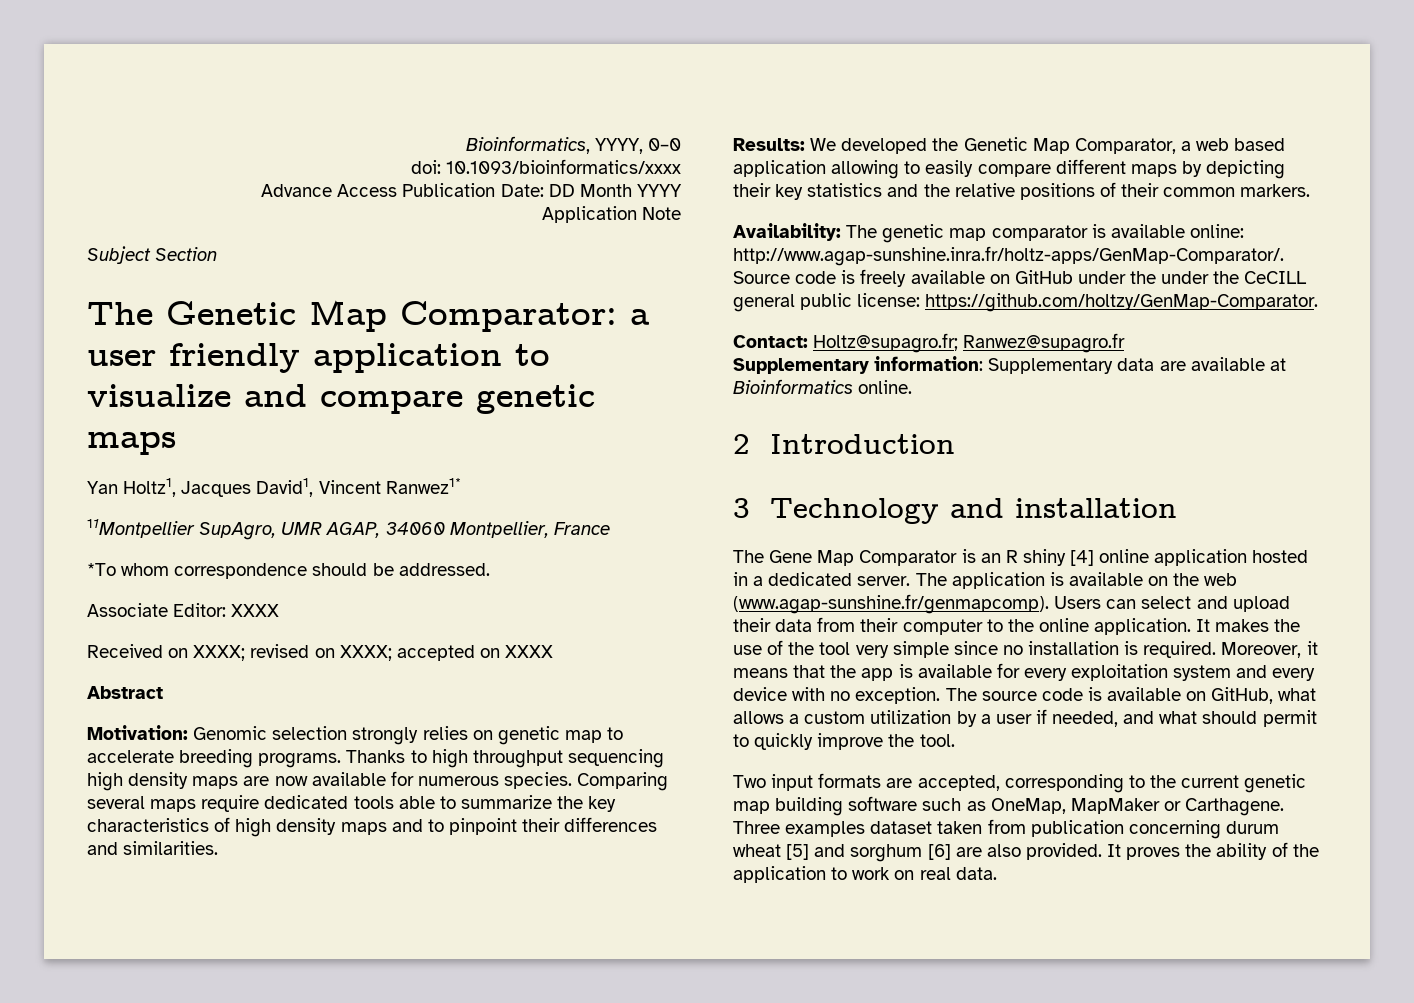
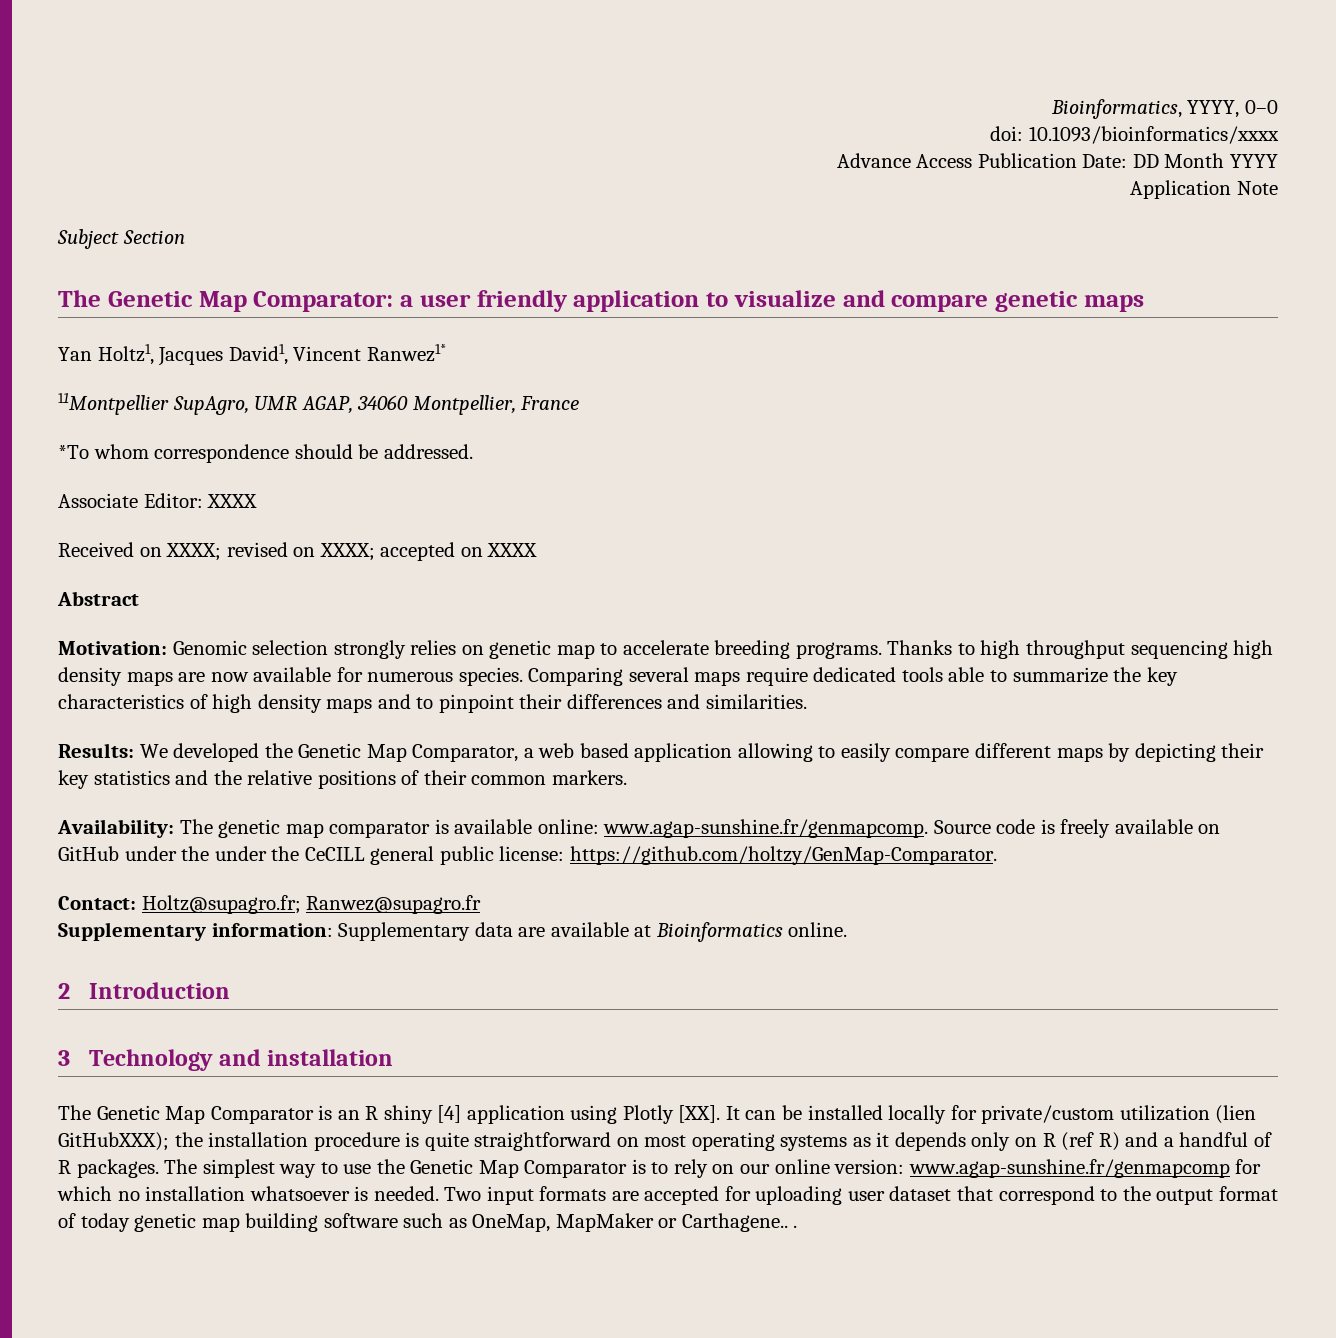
[733,246,1284,266] http://www.agap-sunshine.inra.fr/holtz-apps/GenMap-Comparator/. -> [603,819,929,838] www.agap-sunshine.fr/genmapcomp.
[769,550,813,563] Gene -> [96,1105,160,1120] Genetic
[1099,549,1309,566] [733,572,1238,589] [733,594,1290,614] [733,617,1301,635] [733,640,1318,658] [733,663,1316,681] [733,687,1317,704] [733,709,1317,727] [733,733,955,750] [733,773,1240,793] online application hosted in a dedicated server. The application is available on the web (www.agap-sunshine.fr/genmapcomp). Users can select and upload their data from their computer to the online application. It makes the use of the tool very simple since no installation is required. Moreover, it means that the app is available for every exploitation system and every device with no exception. The source code is available on GitHub, what allows a custom utilization by a user if needed, and what should permit to quickly improve the tool. // Two input formats are accepted, corresponding to the current -> [466,1105,1257,1124] [58,1132,1272,1151] [58,1159,1262,1178] [57,1186,1278,1205] [58,1213,130,1232] application using Plotly [XX]. It can be installed locally for private/custom utilization (lien GitHubXXX); the installation procedure is quite straightforward on most operating systems as it depends only on R (ref R) and a handful of R packages. The simplest way to use the Genetic Map Comparator is to rely on our online version: www.agap-sunshine.fr/genmapcomp for which no installation whatsoever is needed. Two input formats are accepted for uploading user dataset that correspond to the output format of today
[1185,798,1285,816] [733,819,1279,839] [733,842,1319,862] [733,866,997,883] Carthagene. Three examples dataset taken from publication concerning durum wheat [5] and sorghum [6] are also provided. It proves the ability of the application to work on real data. -> [681,1213,798,1232] Carthagene.. .

